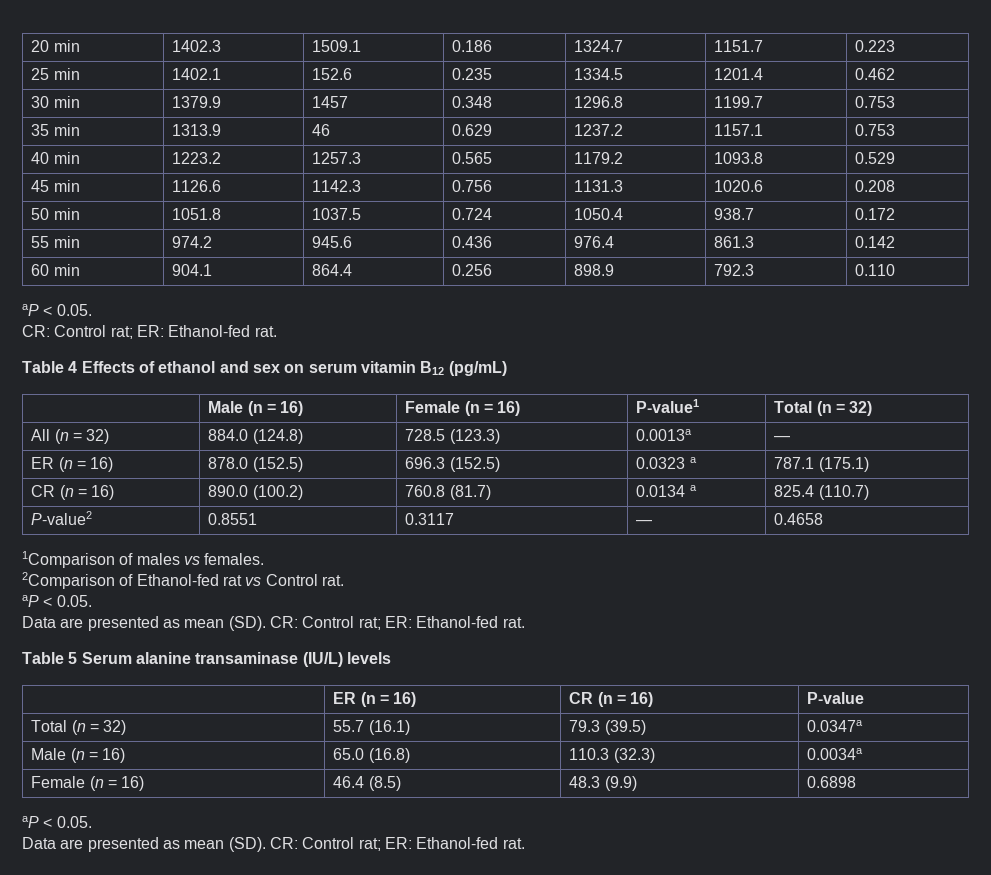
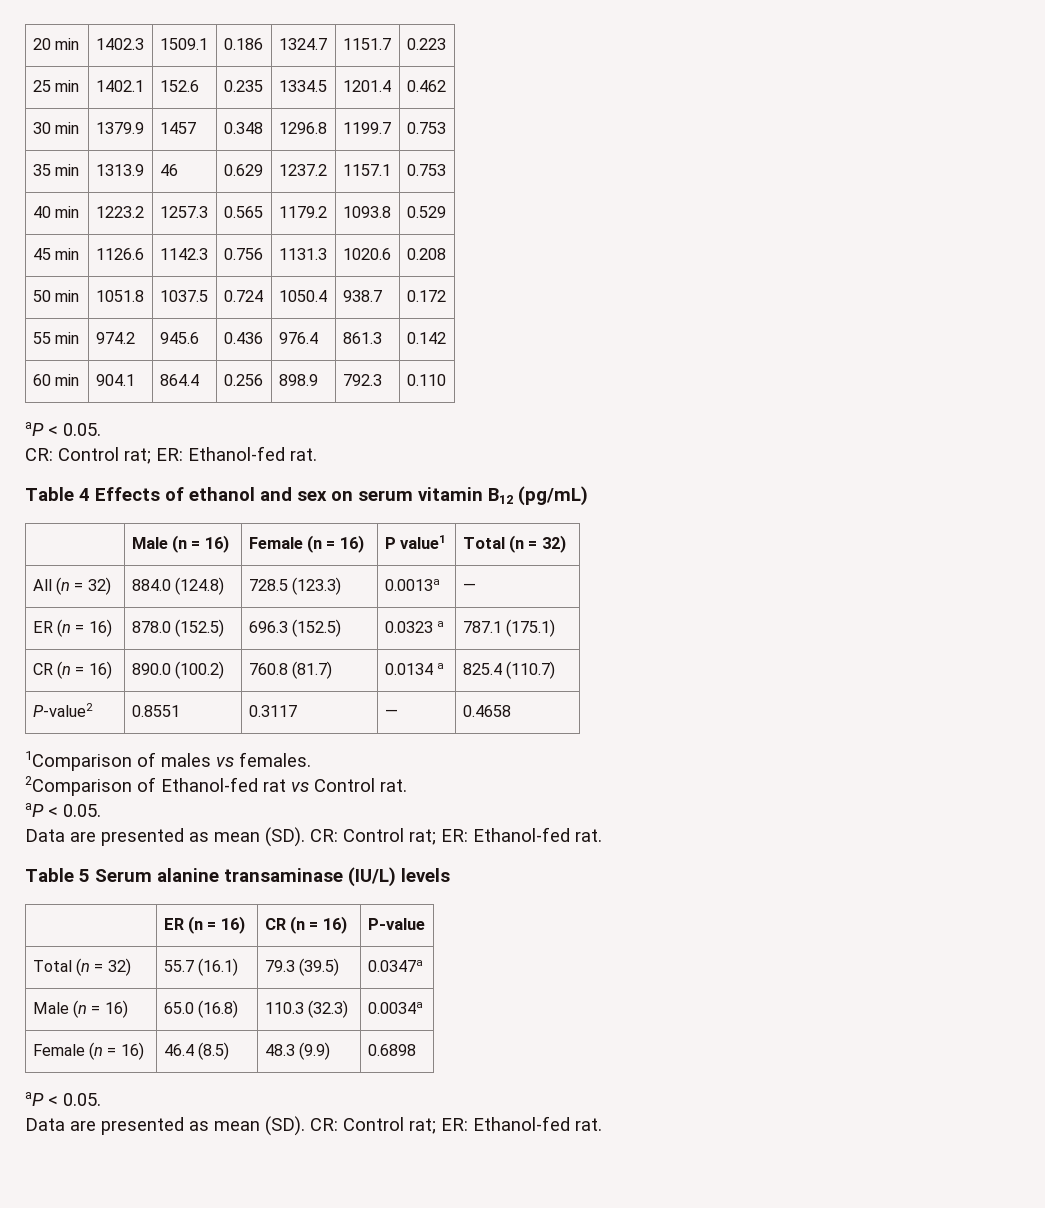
[636,399,700,413] P-value1 -> [384,535,446,549] P value1

